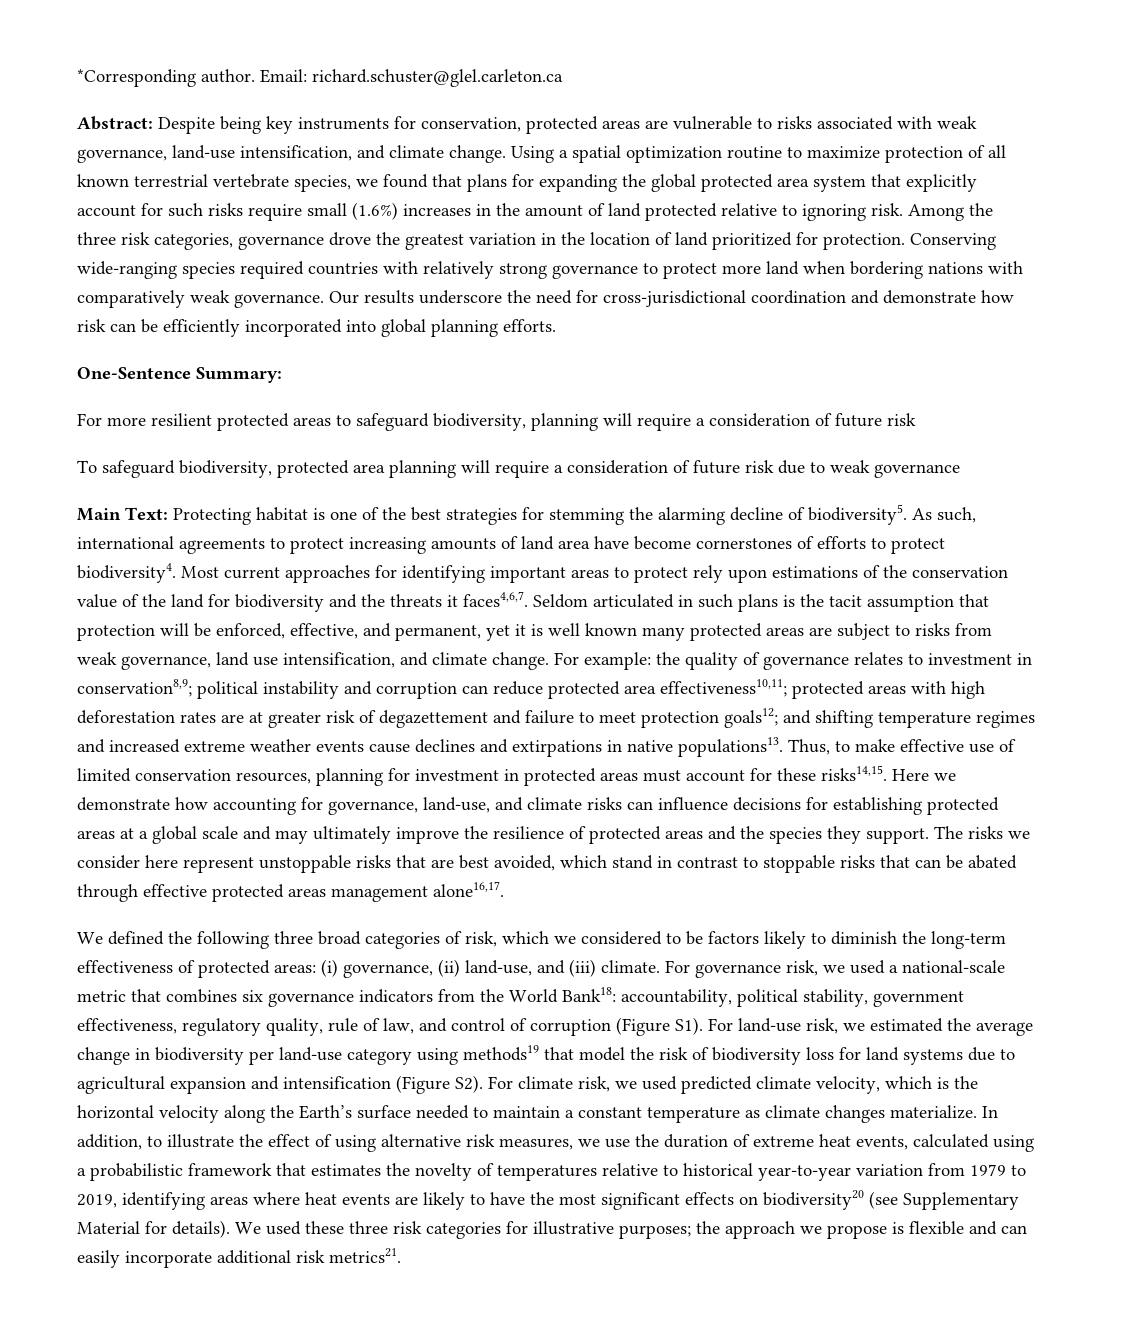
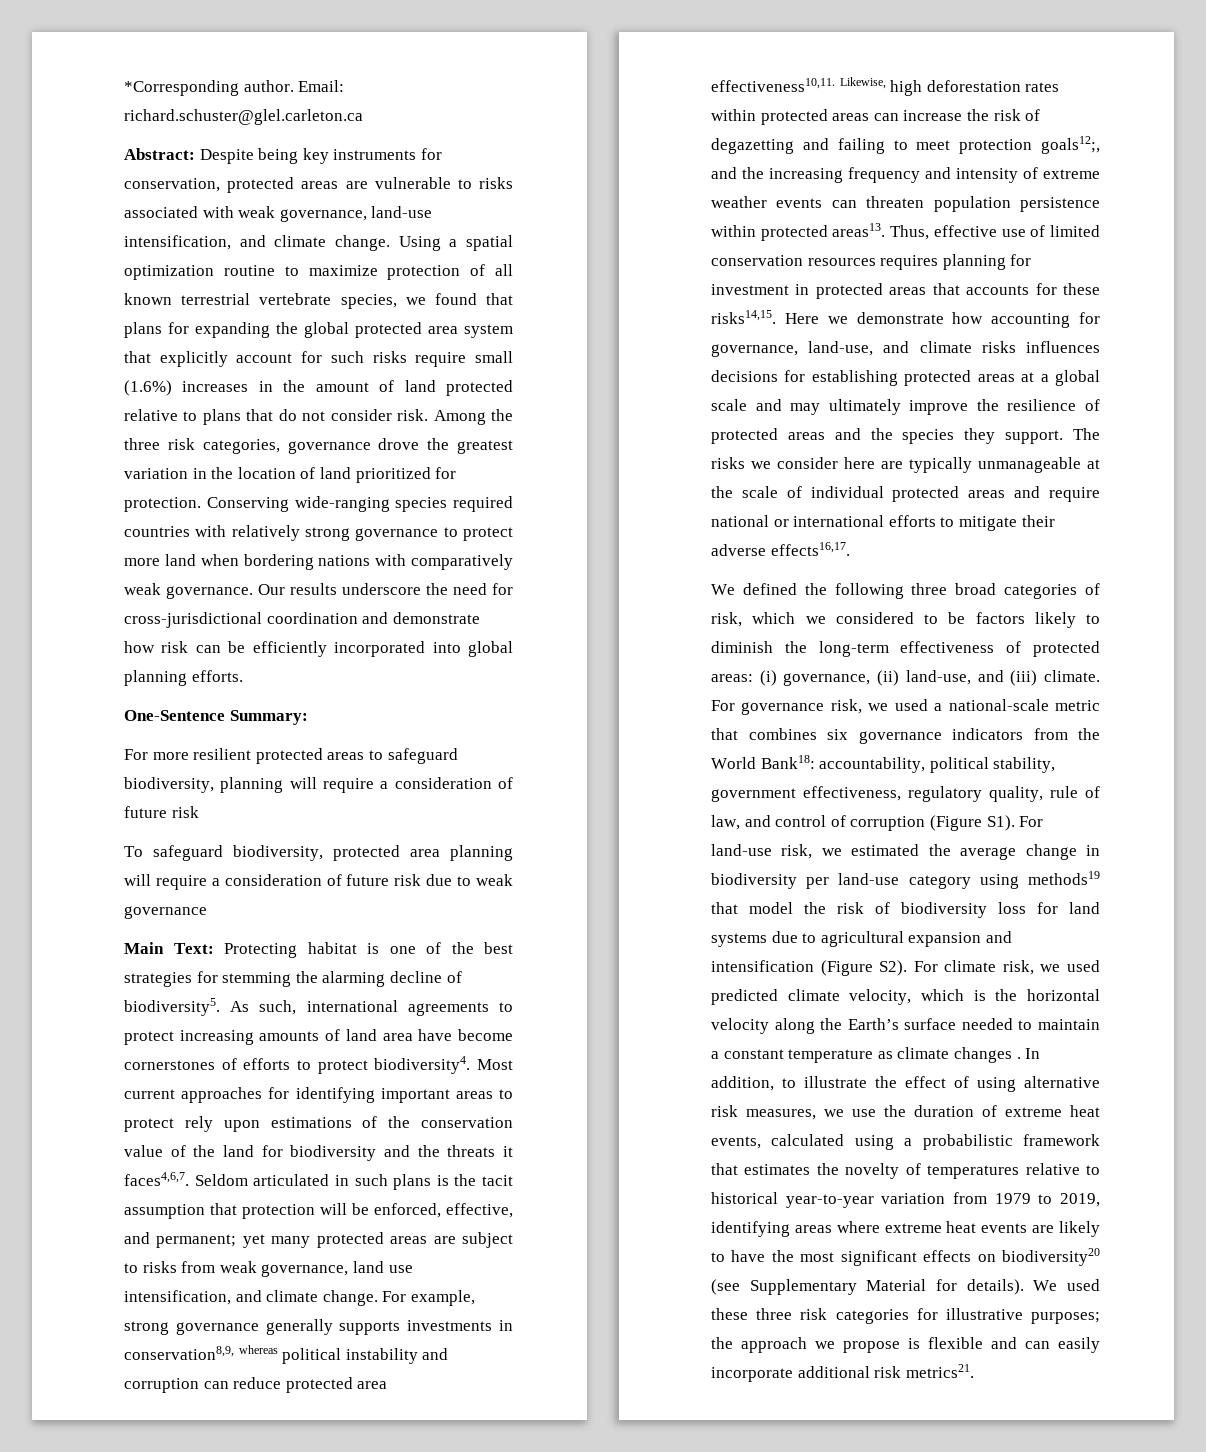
[802,204,866,221] ignoring -> [202,409,392,425] plans that do not consider
[395,623,637,641] permanent, yet it is well known -> [156,1234,265,1248] permanent; yet
[584,652,1032,670] [77,679,192,697] example: the quality of governance relates to investment in conservation8,9; -> [410,1290,475,1306] [124,1319,513,1335] [124,1345,278,1360] example, strong governance generally supports investments in conservation8,9, whereas
[660,679,985,699] [77,708,1035,728] [77,737,895,757] effectiveness10,11; protected areas with high deforestation rates are at greater risk of degazettement and failure to meet protection goals12; and shifting temperature regimes and increased extreme weather events cause declines and extirpations in native populations13. Thus, to make -> [711,77,1060,96] [711,109,1041,125] [711,136,1100,154] [711,167,1100,183] [711,196,1100,212] [711,223,930,241] effectiveness10,11. Likewise, high deforestation rates within protected areas can increase the risk of degazetting and failing to meet protection goals12;, and the increasing frequency and intensity of extreme weather events can threaten population persistence within protected areas13. Thus,
[236,772,311,784] resources, -> [807,255,939,270] resources requires
[643,770,745,782] must account -> [932,283,1030,295] that accounts
[627,797,728,811] can influence -> [1026,341,1100,353] influences
[183,855,1017,873] [77,881,504,902] represent unstoppable risks that are best avoided, which stand in contrast to stoppable risks that can be abated through effective protected areas management alone16,17. -> [881,457,1100,473] [711,486,1100,502] [711,515,1055,531] [711,542,850,556] are typically unmanageable at the scale of individual protected areas and require national or international efforts to mitigate their adverse effects16,17.
[890,1105,977,1119] materialize. -> [1016,1057,1021,1059] .
(300, 1198) none -> [884,1223,942,1233] extreme

